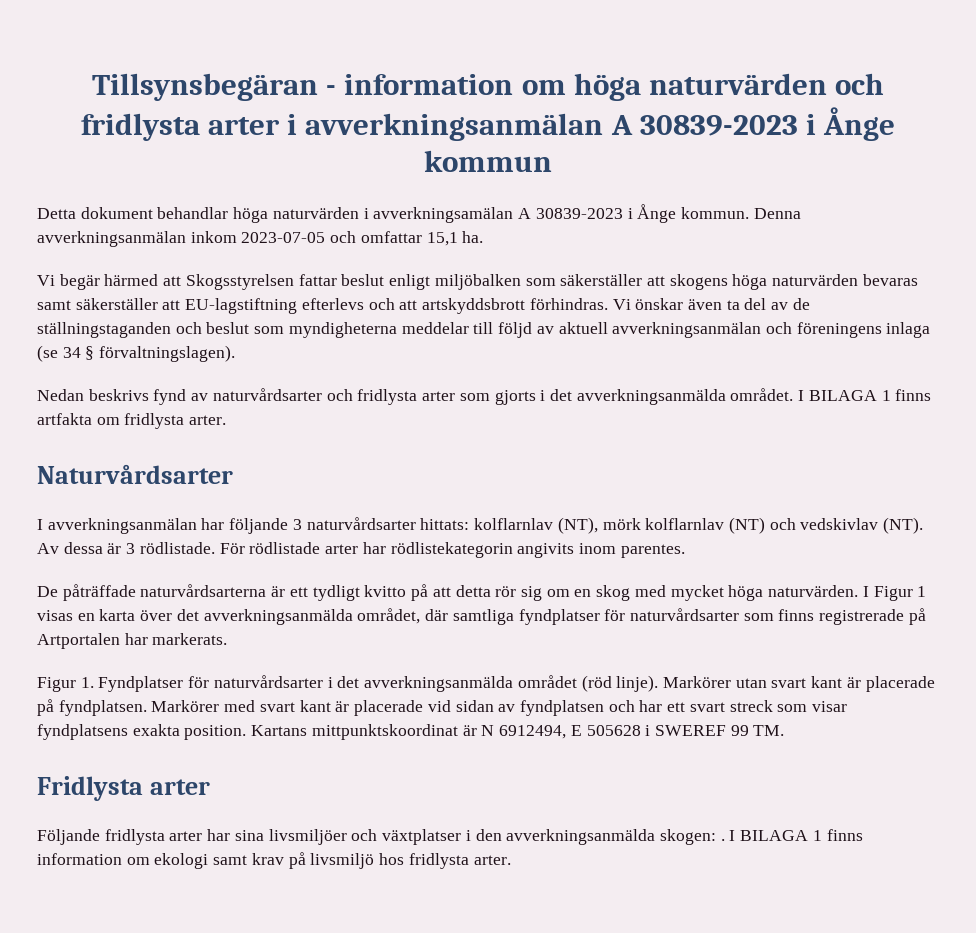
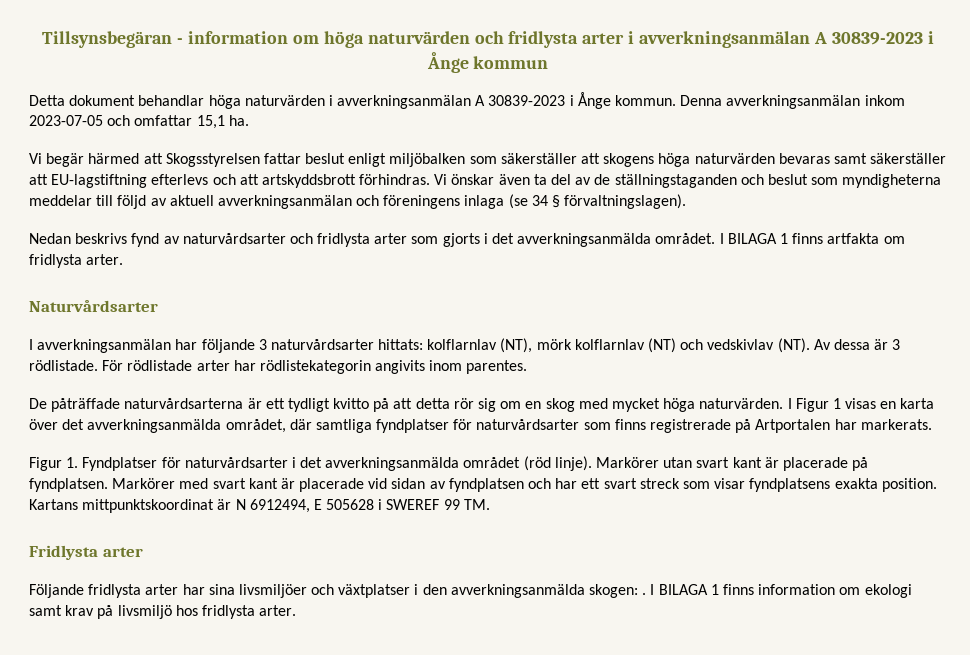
[373,207,514,223] avverkningsamälan -> [337,95,472,109] avverkningsanmälan

